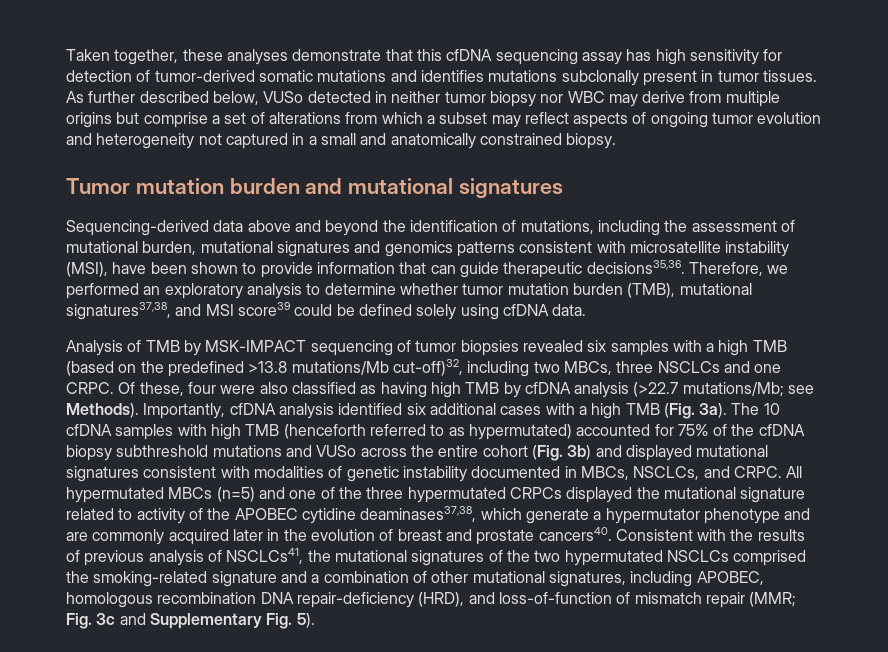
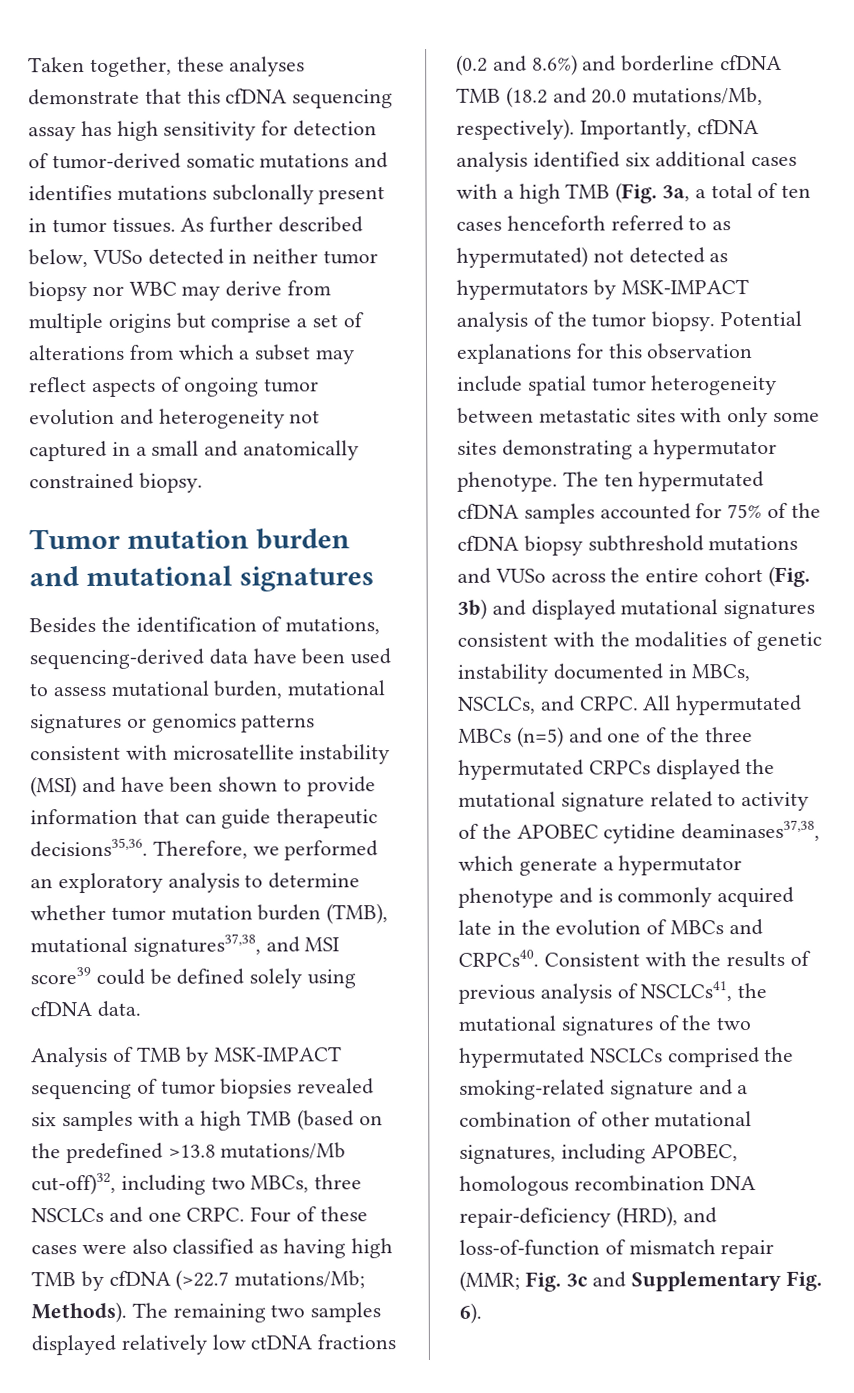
[66,220,795,236] Sequencing-derived data above and beyond the identification of mutations, including the assessment of -> [29,616,381,635] [29,648,392,670] [29,683,106,697] Besides the identification of mutations, sequencing-derived data have been used to assess
[354,241,381,253] and -> [126,717,147,728] or
[66,262,108,277] (MSI), -> [30,776,116,798] (MSI) and
[118,382,216,396] Of these, four -> [250,1206,368,1223] [31,1245,77,1255] Four of these cases
[574,382,630,398] analysis -> (171, 1278) none
[788,385,815,394] [66,403,139,418] see Methods). -> [31,1301,382,1324] [31,1334,397,1356] [456,54,783,76] [456,86,764,108] [456,118,575,140] Methods). The remaining two samples displayed relatively low ctDNA fractions (0.2 and 8.6%) and borderline cfDNA TMB (18.2 and 20.0 mutations/Mb, respectively).
[699,403,780,418] [66,424,572,440] 3a). The 10 cfDNA samples with high TMB (henceforth referred to as hypermutated) -> [662,182,812,202] [456,215,732,232] [456,246,729,268] [456,279,749,300] [456,310,803,332] [456,343,754,364] [457,374,778,396] [457,406,821,428] [457,438,778,460] [457,470,765,492] [457,503,595,524] 3a, a total of ten cases henceforth referred to as hypermutated) not detected as hypermutators by MSK-IMPACT analysis of the tumor biopsy. Potential explanations for this observation include spatial tumor heterogeneity between metastatic sites with only some sites demonstrating a hypermutator phenotype. The ten hypermutated cfDNA samples
(250, 472) none -> [599,631,630,647] the
[66,532,88,541] are -> [597,888,613,903] is
[232,529,263,541] later -> [458,919,492,935] late
[397,527,612,545] breast and prostate cancers40. -> [670,919,763,936] [458,949,539,967] MBCs and CRPCs40.
[296,613,315,628] 5). -> [459,1302,482,1324] 6).

